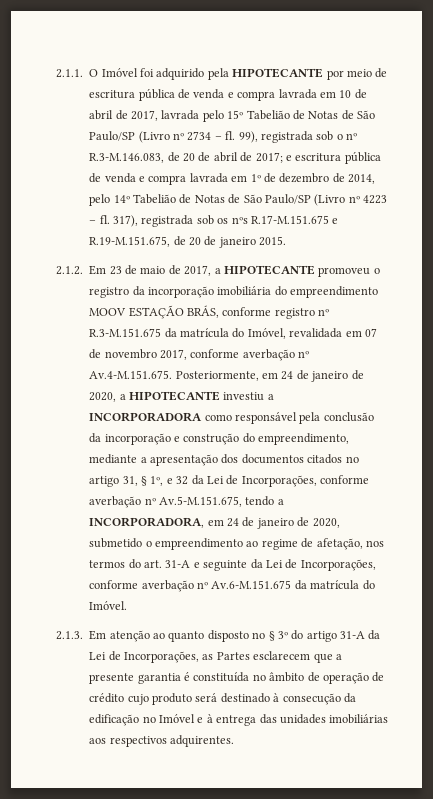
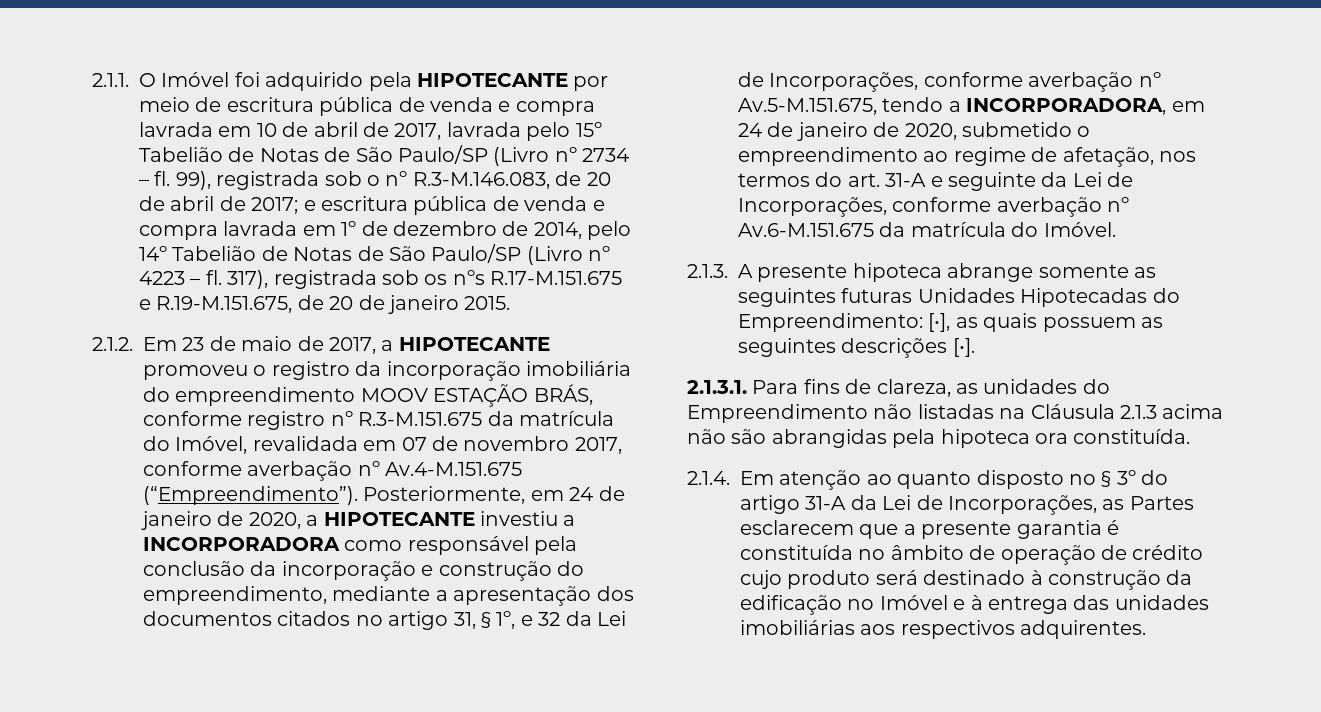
[89,370,173,379] Av.4-M.151.675. -> [385,462,523,476] [143,486,358,505] Av.4-M.151.675 (“Empreendimento”).
(83, 635) none -> [738,263,1156,282] [738,288,1180,307] [738,313,1163,332] [738,338,975,358] [687,379,1110,397] [687,404,1224,423] [687,429,1191,448] [687,471,730,485] A presente hipoteca abrange somente as seguintes futuras Unidades Hipotecadas do Empreendimento: [•], as quais possuem as seguintes descrições [•]. // 2.1.3.1. Para fins de clareza, as unidades do Empreendimento não listadas na Cláusula 2.1.3 acima não são abrangidas pela hipoteca ora constituída. // 2.1.4.
[282,693,341,705] consecução -> [1048,570,1161,590] construção

